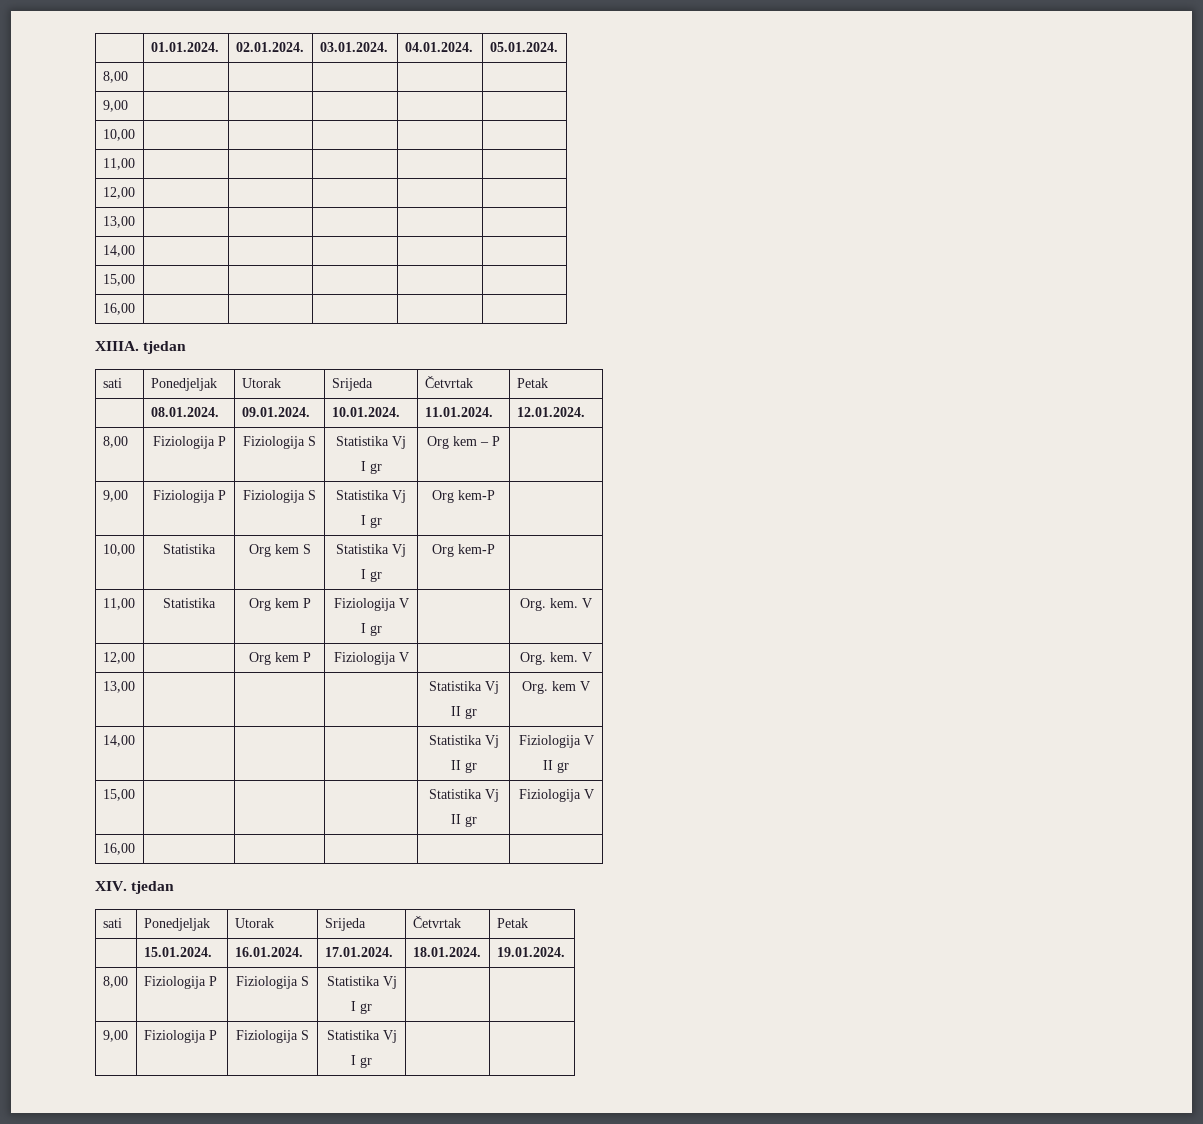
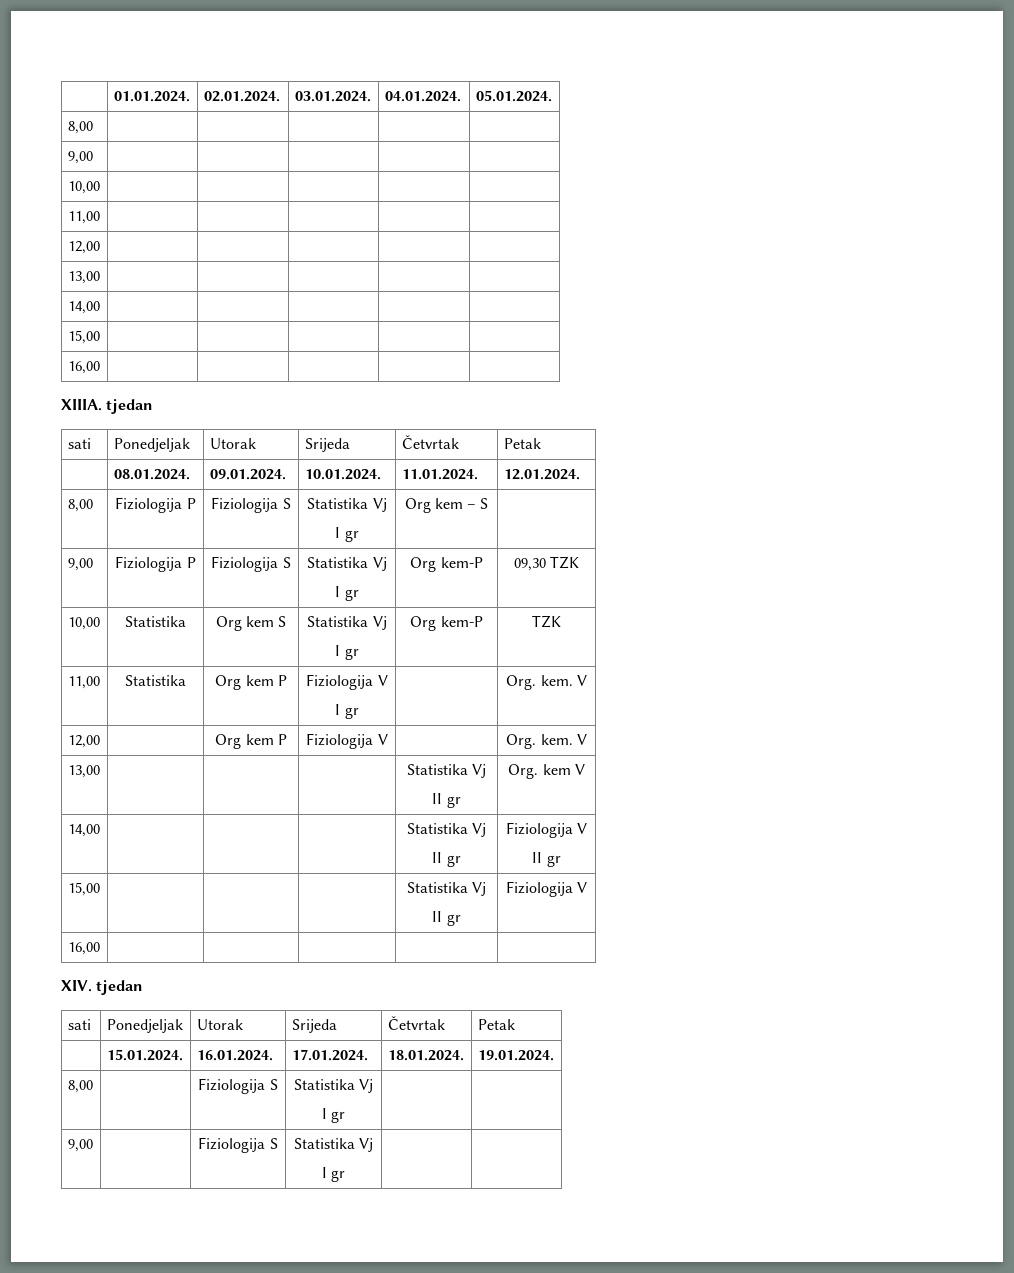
[491,436,500,446] P -> [480,498,489,509] S
(495, 495) none -> [513,556,580,571] 09,30 TZK
(495, 549) none -> [532,615,561,628] TZK
[143,976,217,989] Fiziologija P -> (93, 1086) none
[143,1030,217,1043] Fiziologija P -> (93, 1145) none

